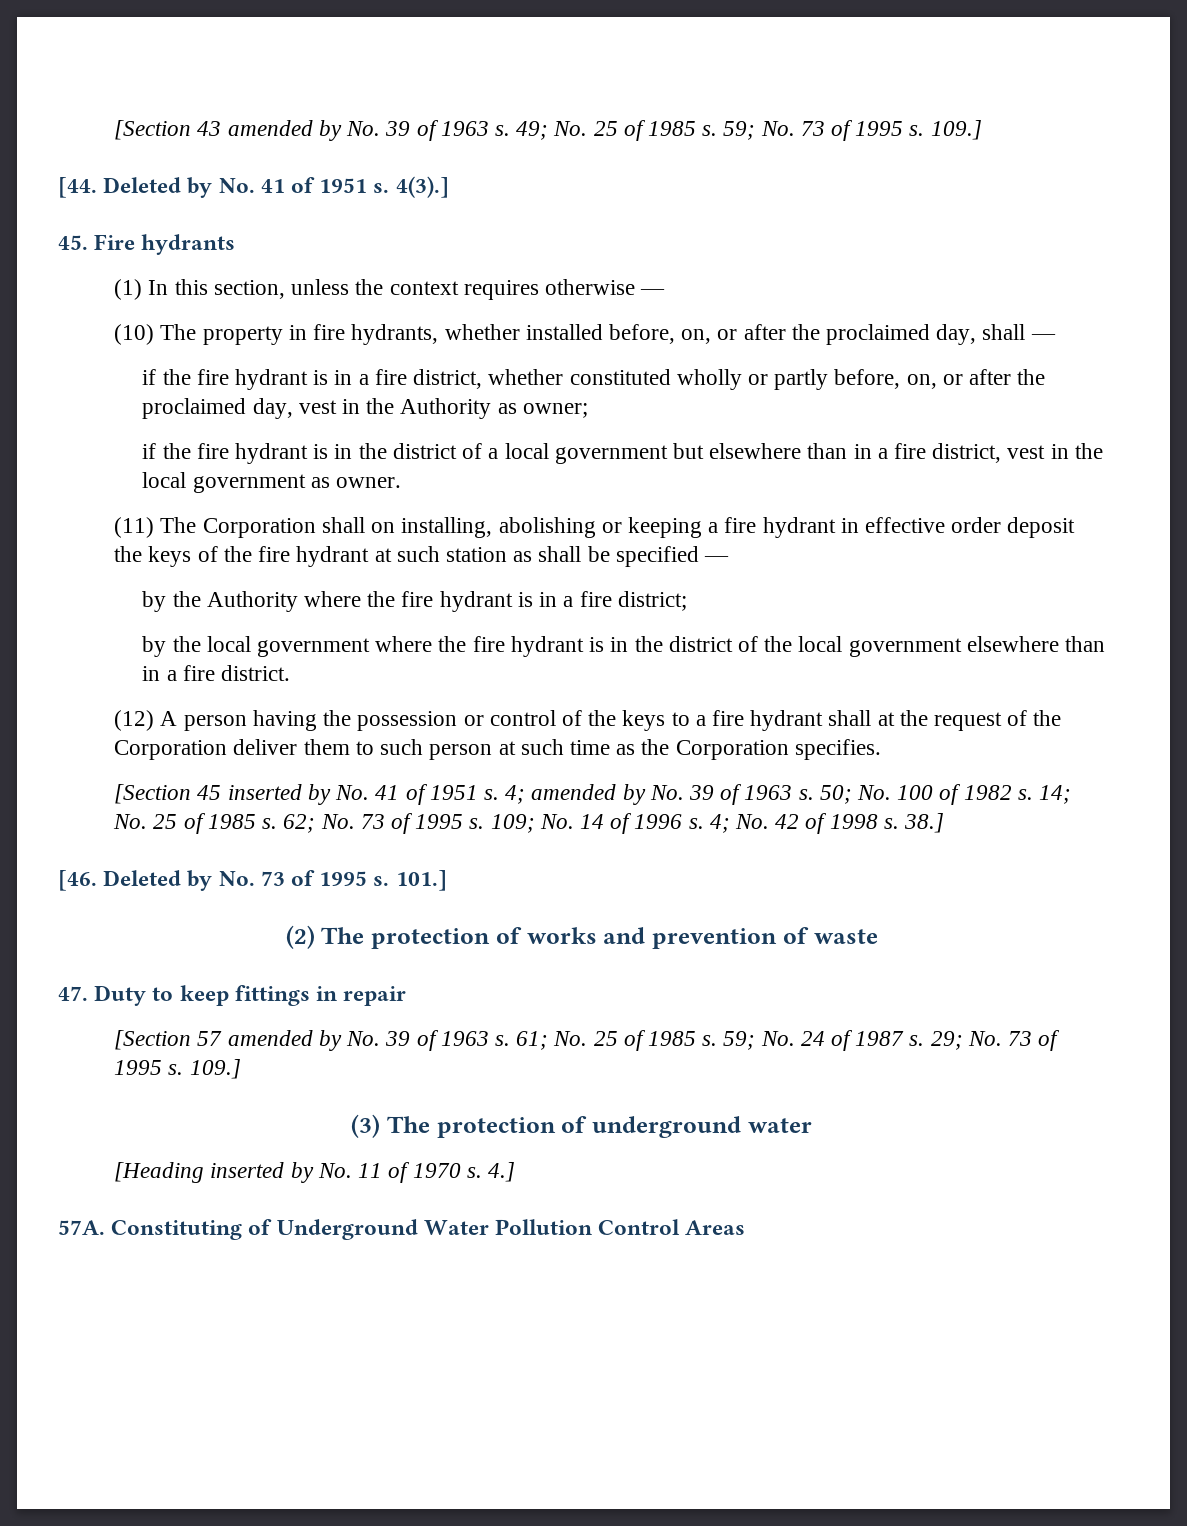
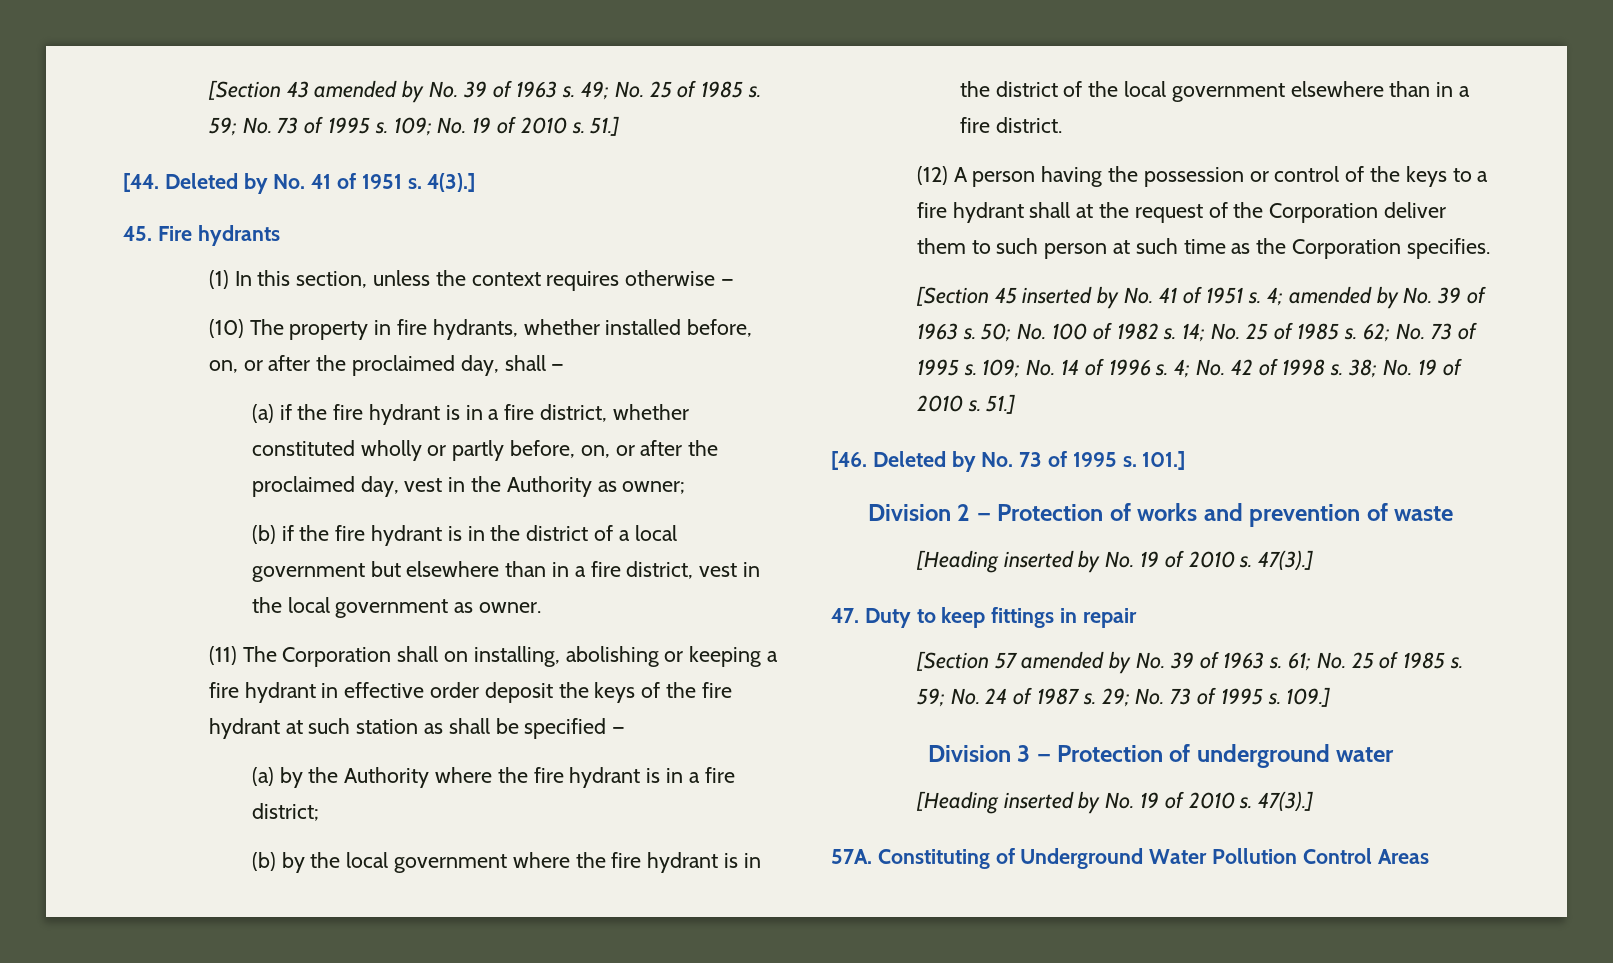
[930,120,982,140] 109.] -> [393,116,620,136] 109; No. 19 of 2010 s. 51.]
(1056, 337) none -> [251,404,274,423] (a)
(588, 410) none -> [251,525,276,544] (b)
(729, 559) none -> [251,767,274,786] (a)
(687, 601) none -> [251,852,276,871] (b)
[904,813,945,833] 38.] -> [1348,358,1462,378] [916,394,1016,414] 38; No. 19 of 2010 s. 51.]
[285,925,490,949] (2) The protection -> [867,504,1104,521] Division 2 — Protection
(878, 936) none -> [915,550,1314,573] // [Heading inserted by No. 19 of 2010 s. 47(3).]
[351,1114,556,1138] (3) The protection -> [927,745,1163,762] Division 3 — Protection
[358,1162,515,1183] 11 of 1970 s. 4.] -> [1140,791,1314,811] 19 of 2010 s. 47(3).]

